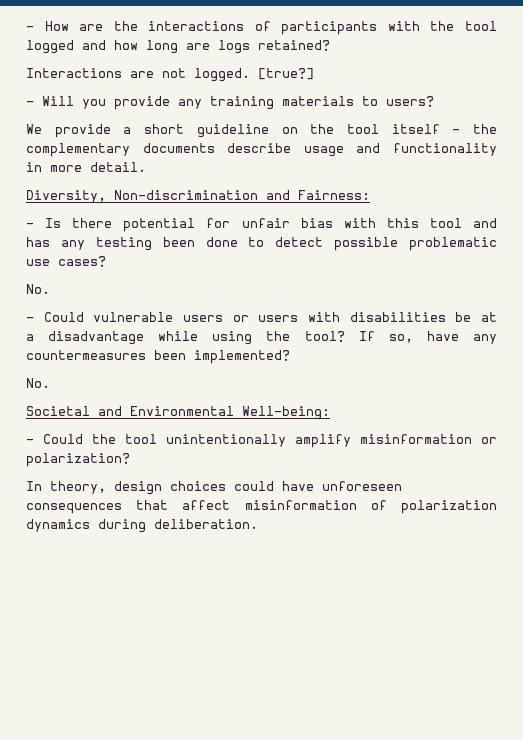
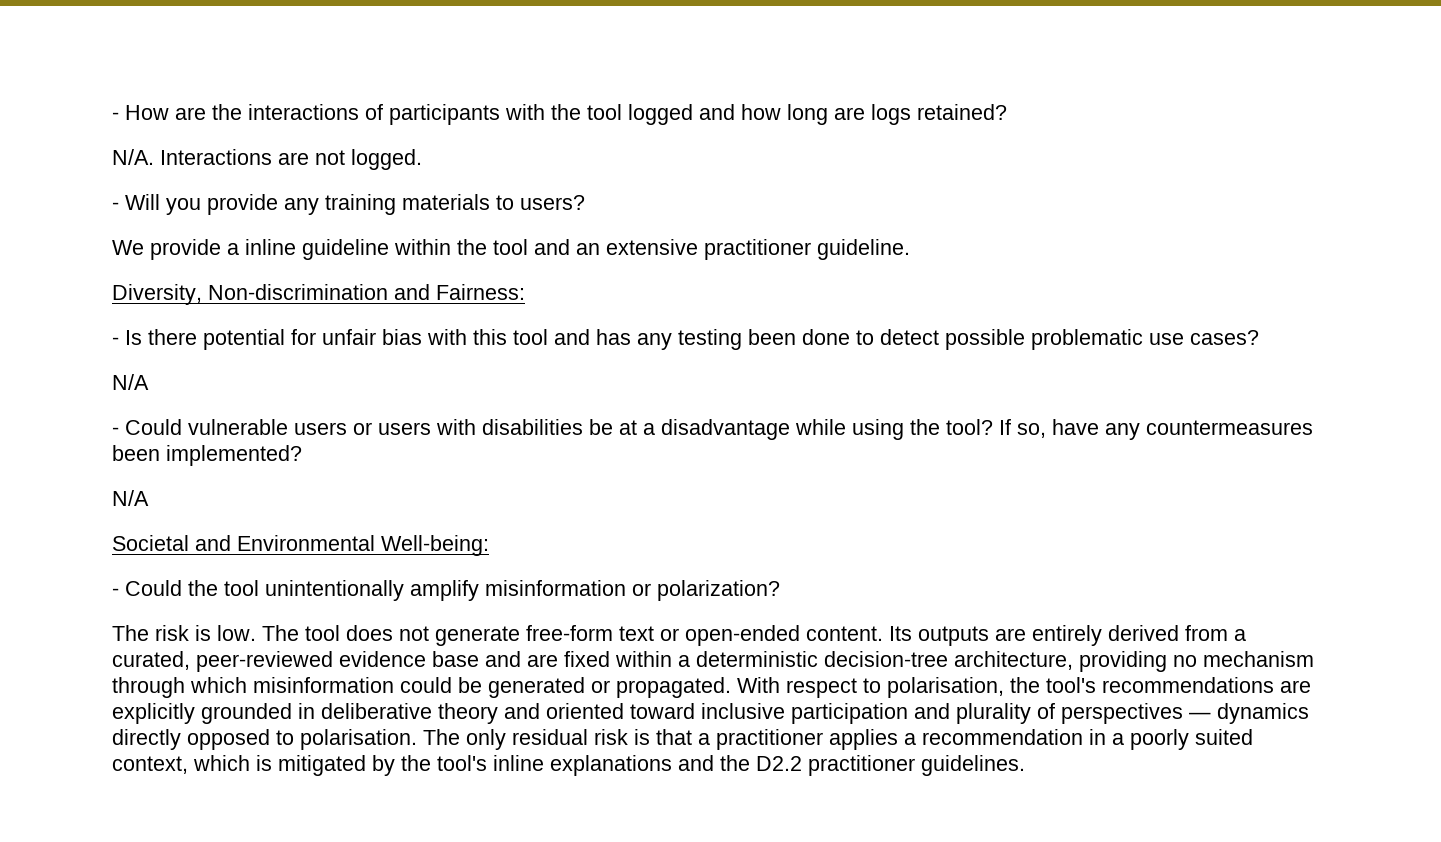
(330, 45) none -> [112,149,154,165] N/A.
[258,68,314,80] [true?] -> (422, 159) none
[144,124,497,138] [26,143,498,157] [26,162,146,172] short guideline on the tool itself – the complementary documents describe usage and functionality in more detail. -> [245,239,910,260] inline guideline within the tool and an extensive practitioner guideline.
[26,284,50,294] No. -> [112,374,149,390] N/A
[26,378,50,388] No. -> [112,490,149,506] N/A
[26,481,402,495] [26,500,497,514] [26,519,258,533] In theory, design choices could have unforeseen consequences that affect misinformation of polarization dynamics during deliberation. -> [112,625,1246,646] [112,651,1314,672] [112,677,1311,698] [112,703,1309,724] [112,729,1253,750] [112,755,1025,776] The risk is low. The tool does not generate free-form text or open-ended content. Its outputs are entirely derived from a curated, peer-reviewed evidence base and are fixed within a deterministic decision-tree architecture, providing no mechanism through which misinformation could be generated or propagated. With respect to polarisation, the tool's recommendations are explicitly grounded in deliberative theory and oriented toward inclusive participation and plurality of perspectives — dynamics directly opposed to polarisation. The only residual risk is that a practitioner applies a recommendation in a poorly suited context, which is mitigated by the tool's inline explanations and the D2.2 practitioner guidelines.

